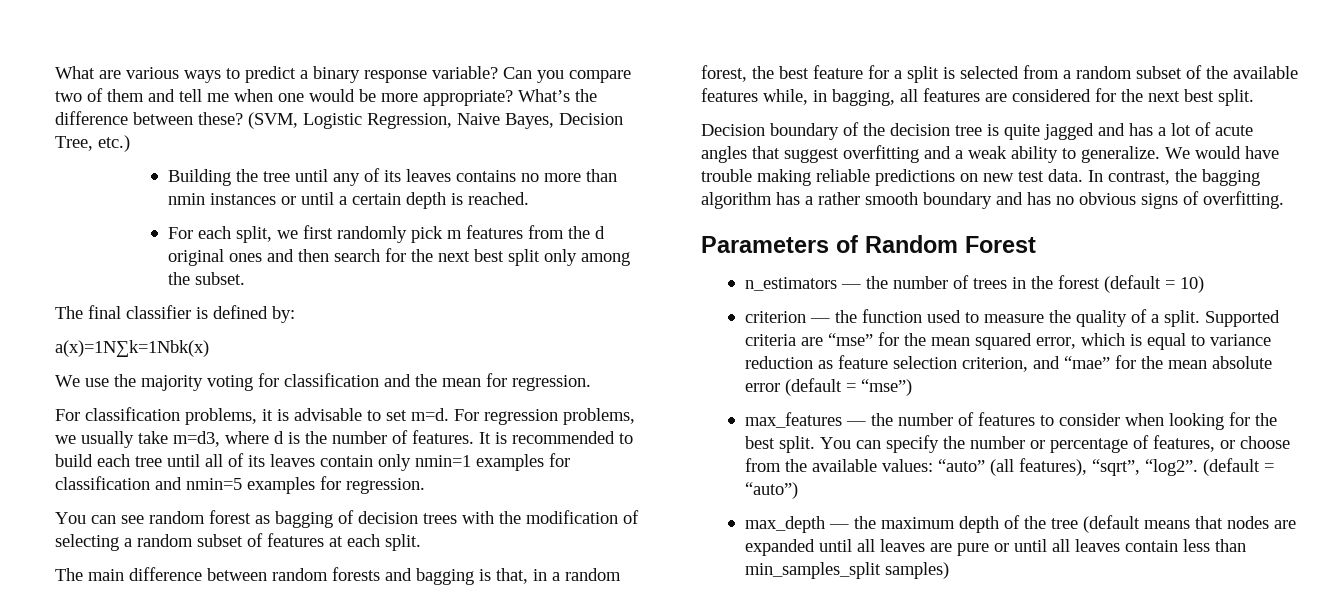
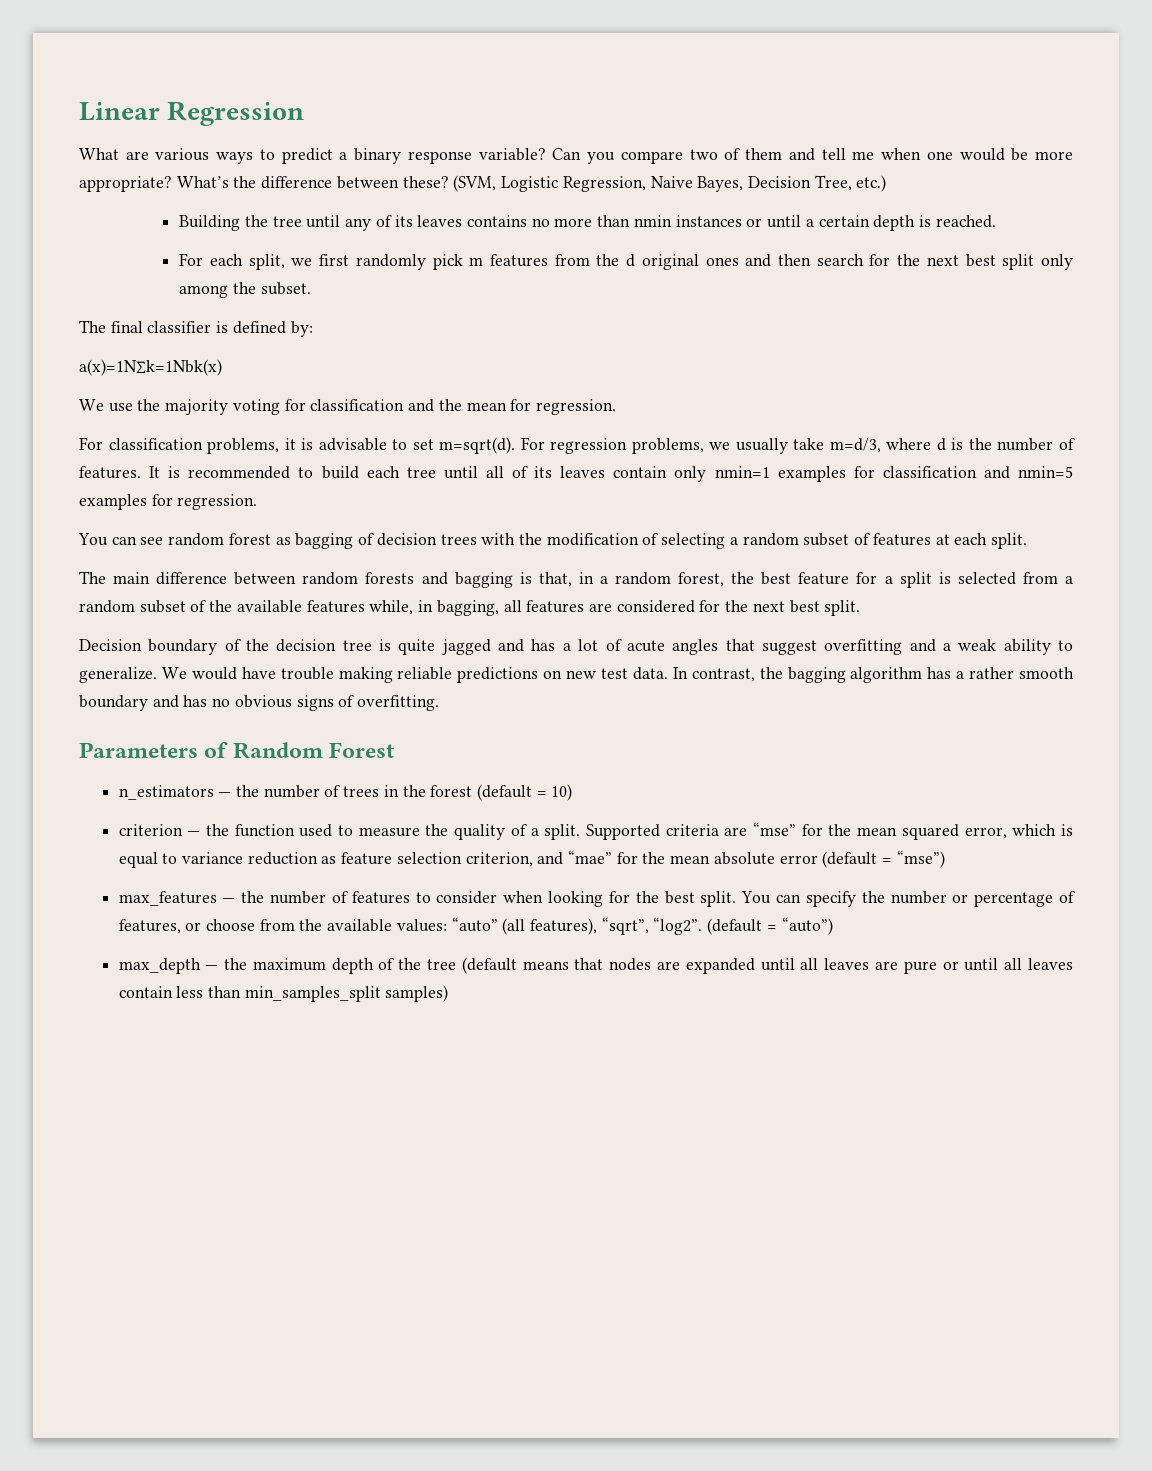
(55, 72) none -> [79,101,305,126] Linear Regression //
[411,408,449,421] m=d. -> [439,437,516,454] m=sqrt(d).
[173,431,220,447] m=d3, -> [829,438,881,453] m=d/3,

